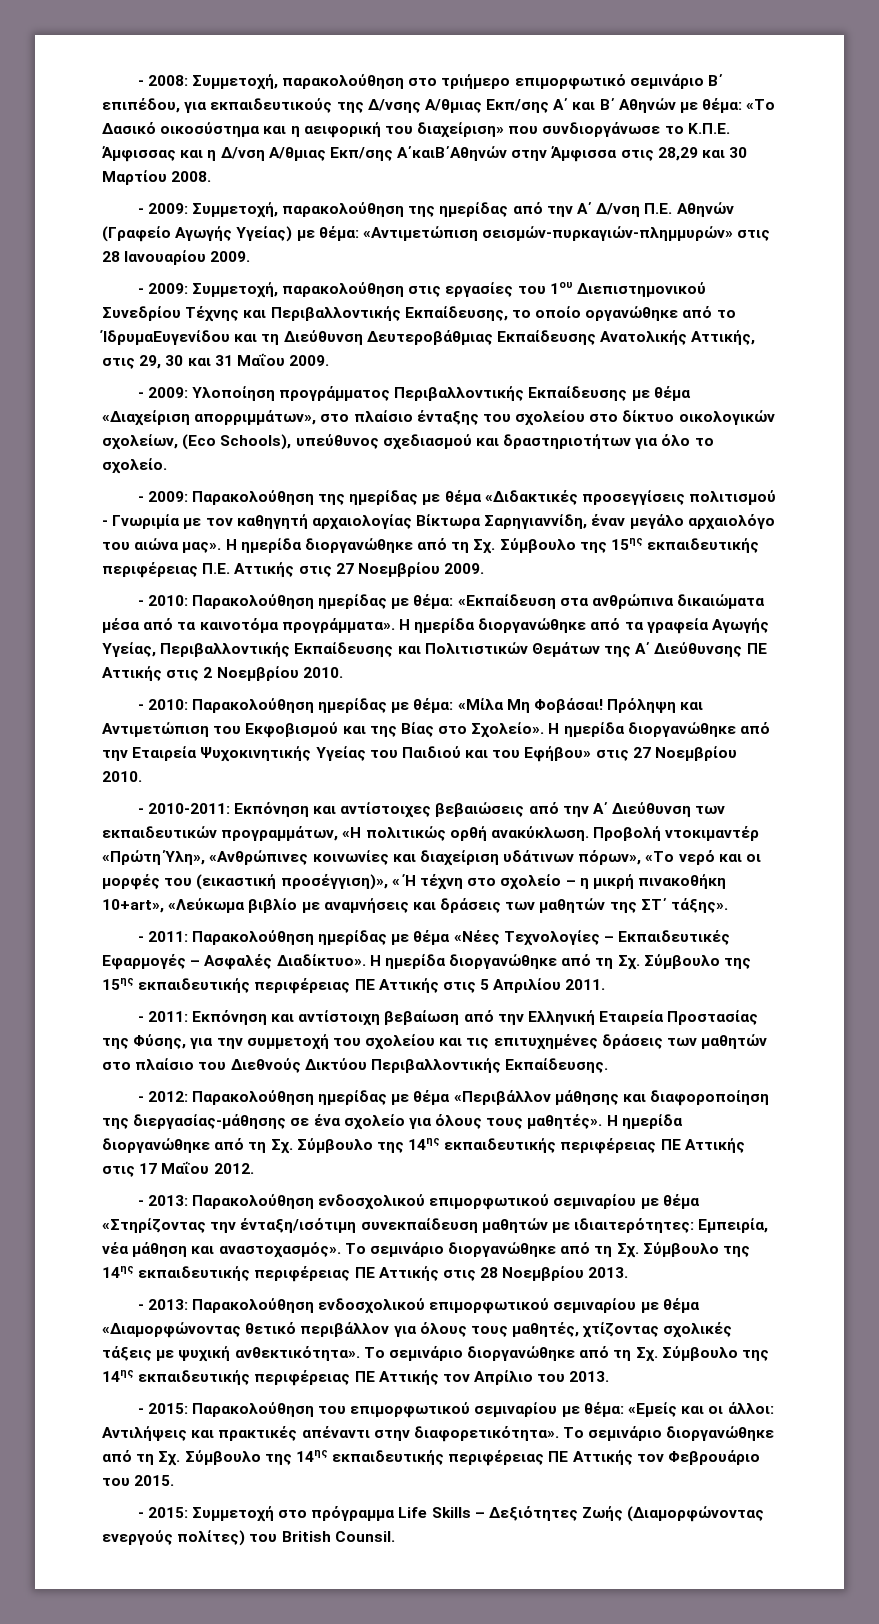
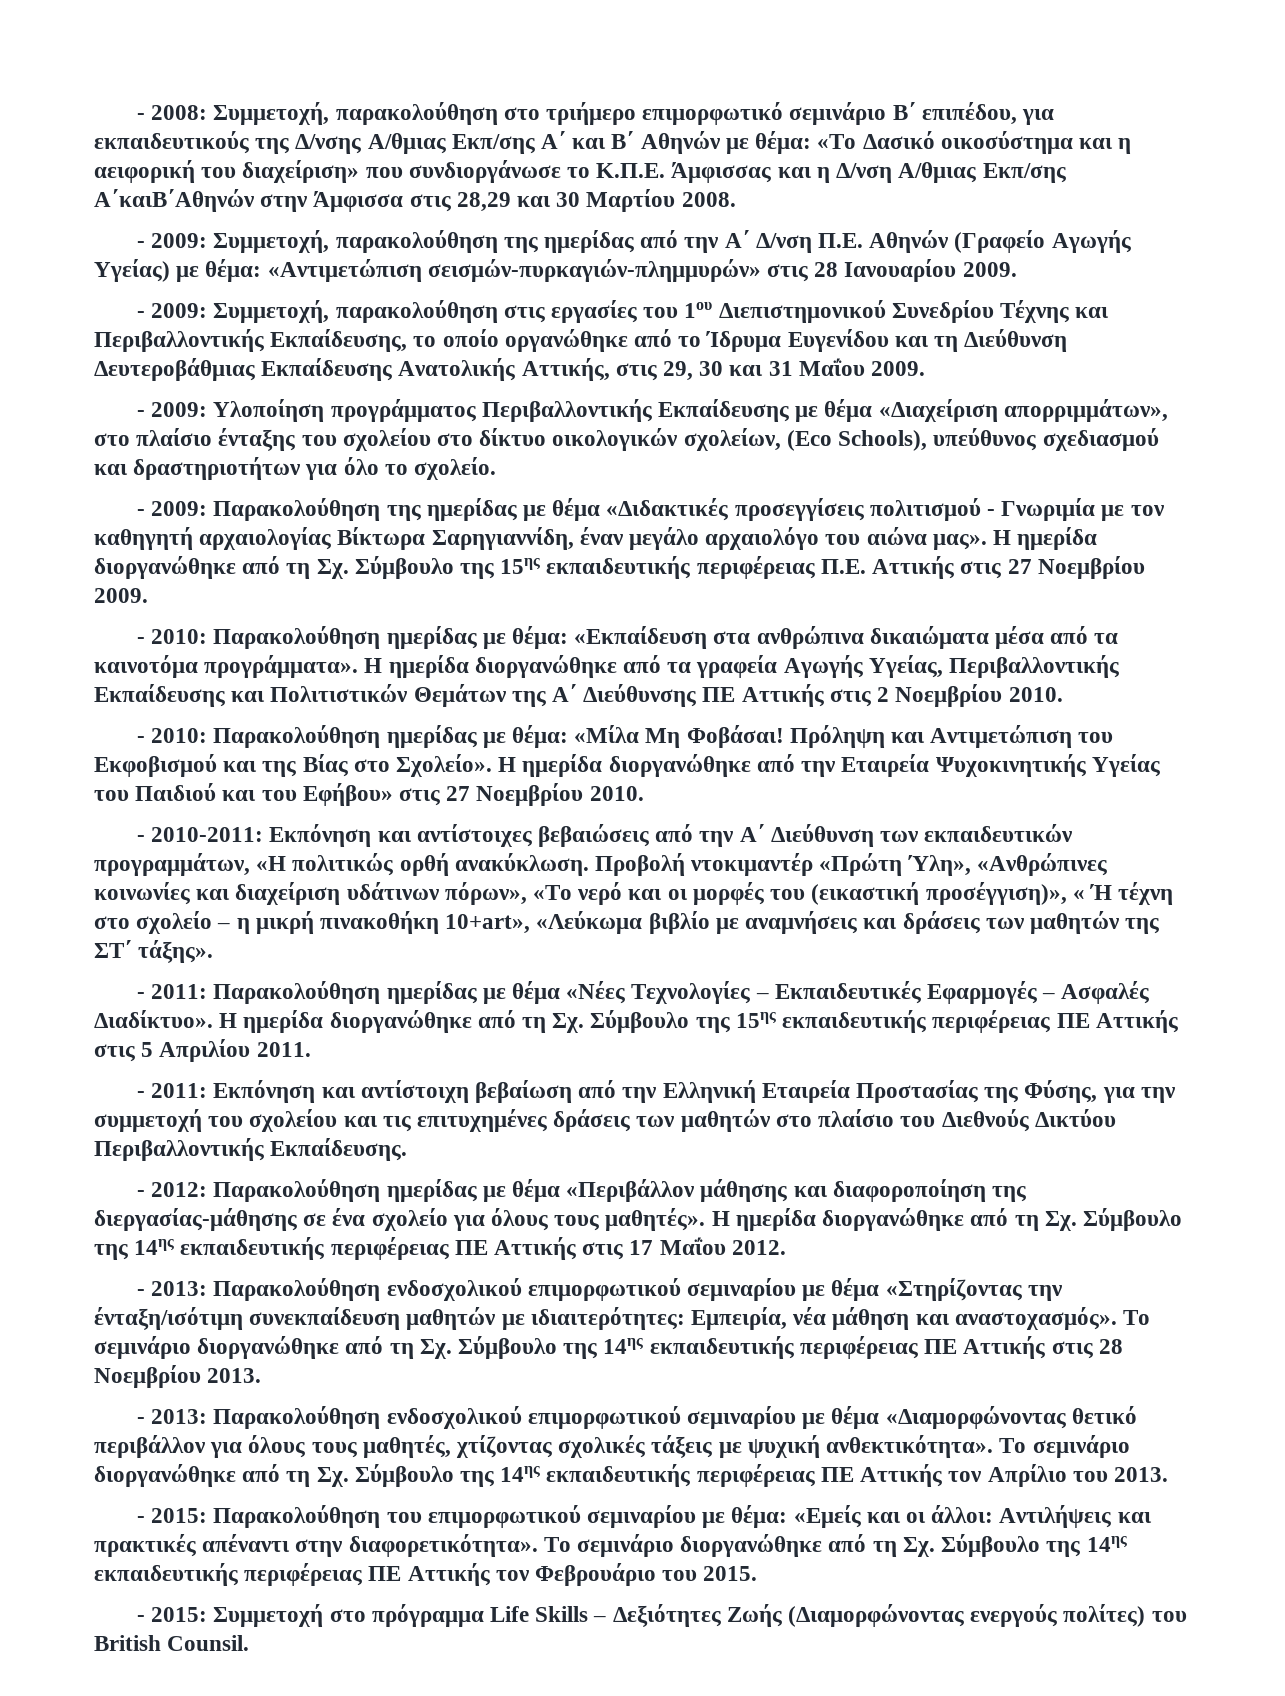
[100,330,230,345] ΊδρυμαΕυγενίδου -> [706,329,889,352] Ίδρυμα Ευγενίδου

